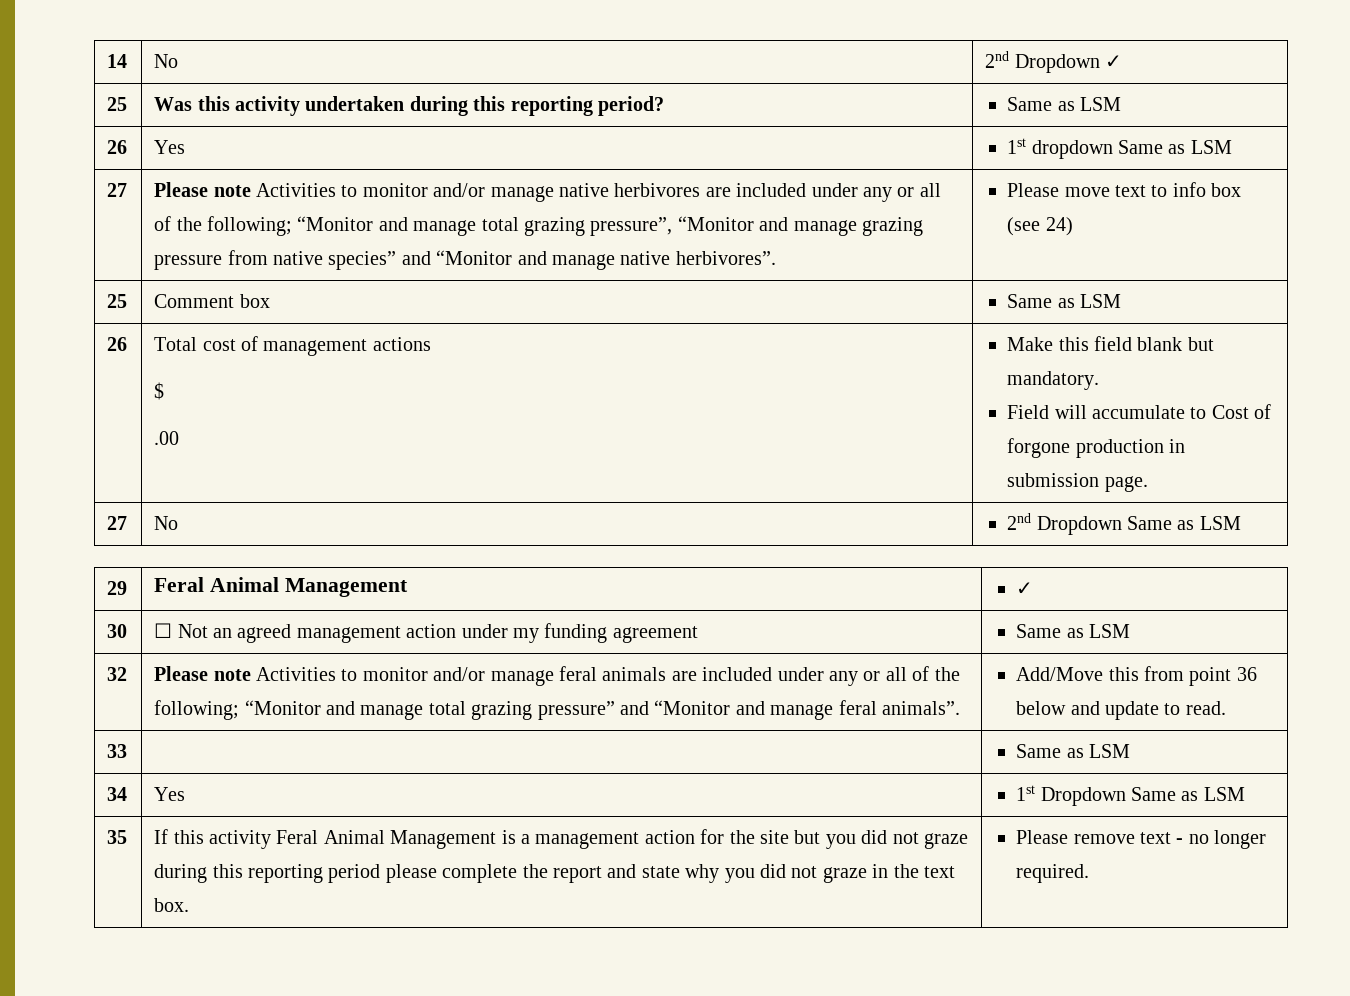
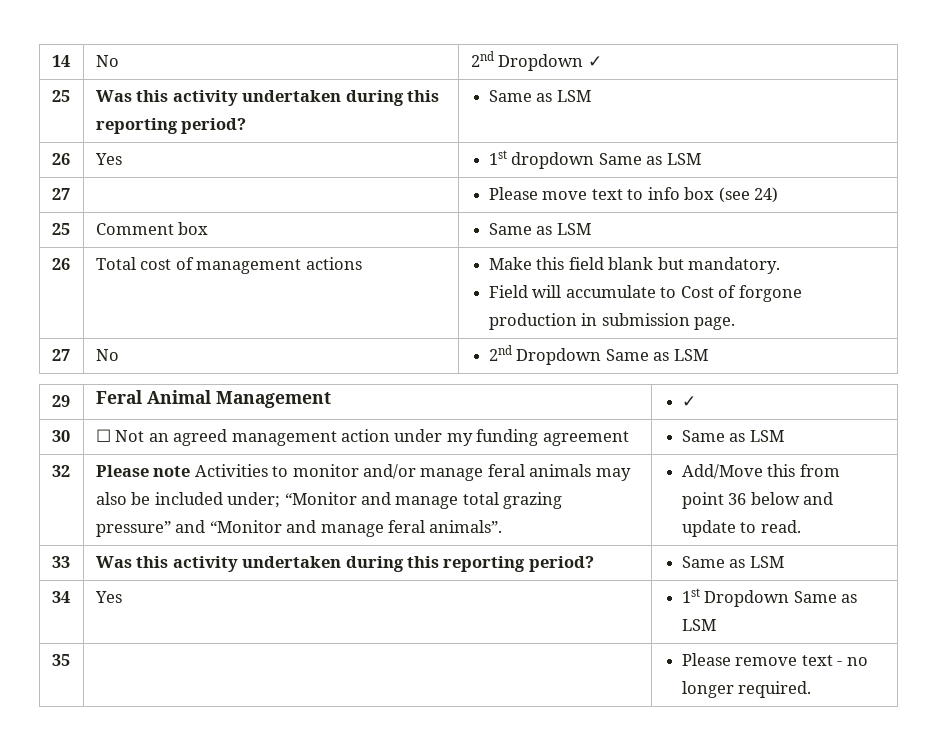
[154,182,941,202] [154,216,923,236] [154,250,776,270] Please note Activities to monitor and/or manage native herbivores are included under any or all of the following; “Monitor and manage total grazing pressure”, “Monitor and manage grazing pressure from native species” and “Monitor and manage native herbivores”. -> (70, 194) none
[154,382,165,400] [154,431,180,445] // $ // .00 -> (362, 263) none
[671,666,960,686] [154,700,240,720] are included under any or all of the following; -> [595,468,631,481] [95,492,281,508] may also be included under;
(128, 751) none -> [95,556,594,572] Was this activity undertaken during this reporting period?
[154,829,968,849] [154,864,955,883] [154,898,190,912] If this activity Feral Animal Management is a management action for the site but you did not graze during this reporting period please complete the report and state why you did not graze in the text box. -> (70, 660) none

